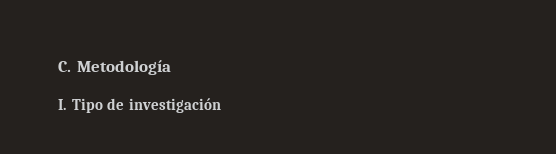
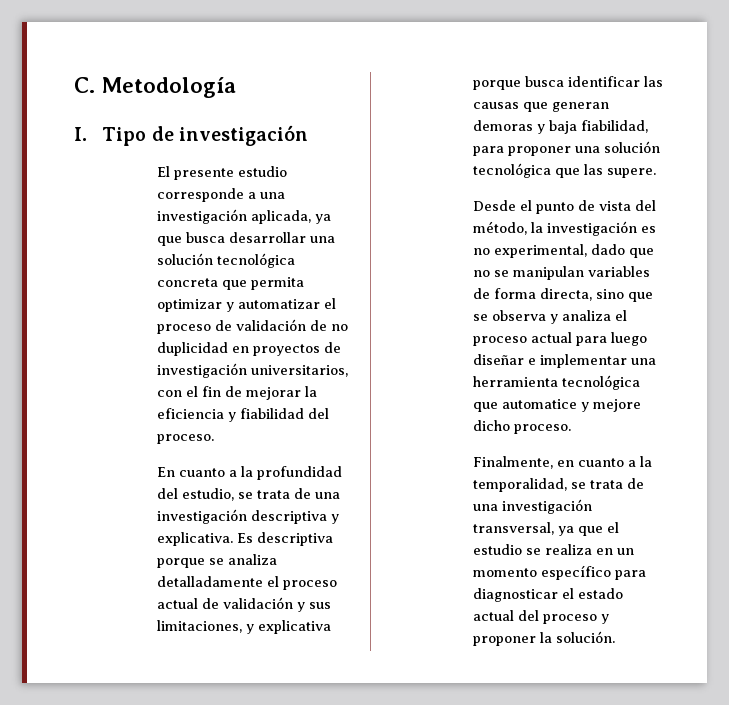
(221, 105) none -> [156,166,287,180] [156,188,285,202] [156,209,331,224] [156,232,335,246] [156,253,295,268] [156,277,304,290] [156,298,336,312] [156,319,348,334] [156,342,341,356] [156,363,348,378] [156,386,317,400] [156,408,329,422] [156,434,214,444] [156,466,342,480] [156,488,340,501] [156,509,339,524] [156,532,333,546] [156,554,277,568] [156,576,337,590] [156,597,331,612] [156,620,331,634] [472,76,663,90] [472,102,609,112] [472,120,648,134] [472,141,660,156] [472,163,656,178] [472,200,656,214] [472,221,656,236] [472,244,654,258] [472,266,650,280] [472,288,653,302] [472,310,627,324] [472,332,647,346] [472,354,656,368] [472,375,640,390] [472,399,641,412] [472,420,571,434] [472,456,652,469] [472,478,644,492] [472,499,592,514] [472,522,619,536] [472,544,634,555] [472,565,646,580] [472,588,623,602] [472,610,609,624] [472,631,615,646] // El presente estudio corresponde a una investigación aplicada, ya que busca desarrollar una solución tecnológica concreta que permita optimizar y automatizar el proceso de validación de no duplicidad en proyectos de investigación universitarios, con el fin de mejorar la eficiencia y fiabilidad del proceso. // En cuanto a la profundidad del estudio, se trata de una investigación descriptiva y explicativa. Es descriptiva porque se analiza detalladamente el proceso actual de validación y sus limitaciones, y explicativa porque busca identificar las causas que generan demoras y baja fiabilidad, para proponer una solución tecnológica que las supere. // Desde el punto de vista del método, la investigación es no experimental, dado que no se manipulan variables de forma directa, sino que se observa y analiza el proceso actual para luego diseñar e implementar una herramienta tecnológica que automatice y mejore dicho proceso. // Finalmente, en cuanto a la temporalidad, se trata de una investigación transversal, ya que el estudio se realiza en un momento específico para diagnosticar el estado actual del proceso y proponer la solución.

